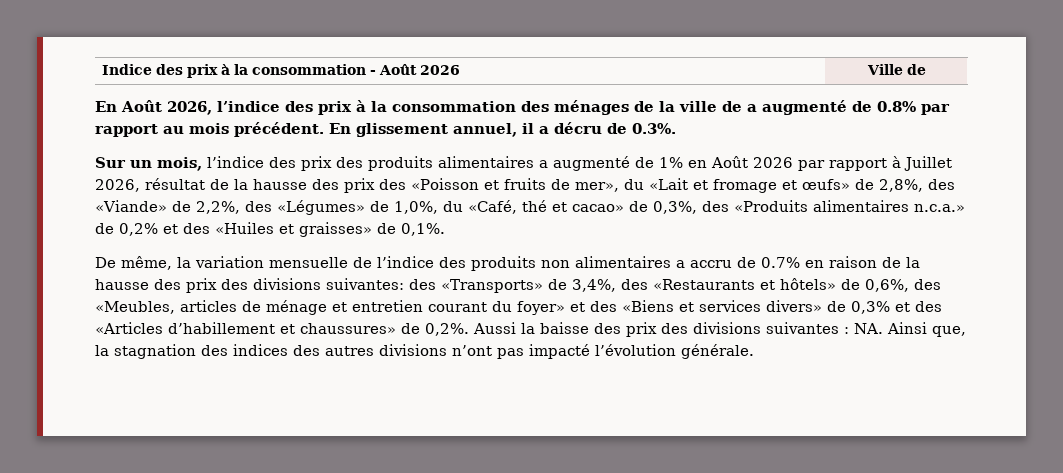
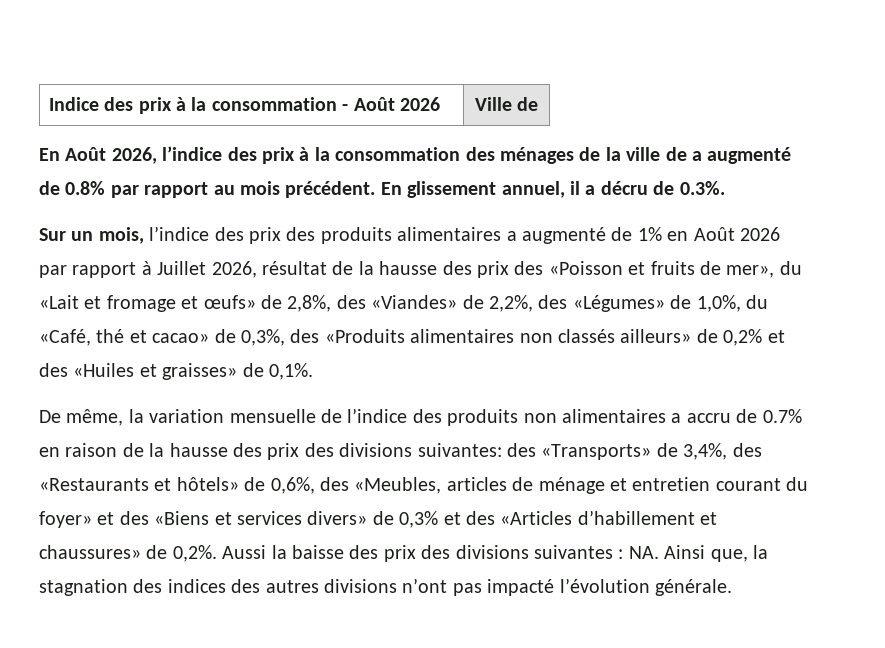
[95,200,167,212] «Viande» -> [371,295,458,309] «Viandes»
[914,204,965,212] n.c.a.» -> [519,329,692,343] non classés ailleurs»

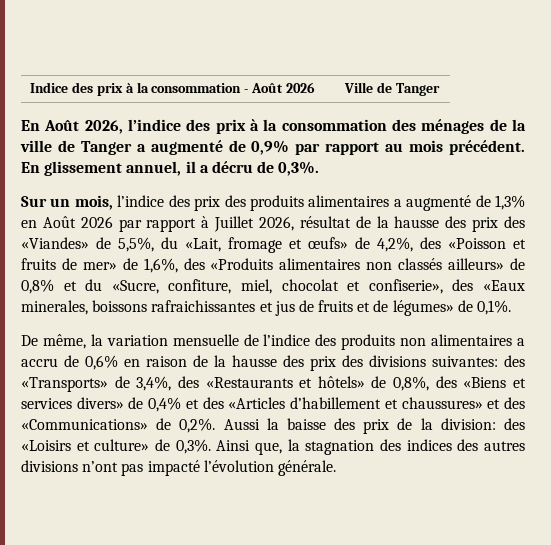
(539, 104) none -> [395,83,440,96] Tanger
[691,147,792,164] [39,181,106,195] a augmenté de 0.8% -> [80,140,290,155] Tanger a augmenté de 0,9%
[679,181,725,195] 0.3%. -> [278,161,320,176] 0,3%.
[637,227,662,241] 1% -> [495,195,525,210] 1,3%
[548,261,802,278] [39,295,768,312] [39,329,285,346] «Poisson et fruits de mer», du «Lait et fromage et œufs» de 2,8%, des «Viandes» de 2,2%, des «Légumes» de 1,0%, du «Café, thé et cacao» de 0,3%, -> [21,237,526,253] [21,258,178,273] «Viandes» de 5,5%, du «Lait, fromage et œufs» de 4,2%, des «Poisson et fruits de mer» de 1,6%,
[723,329,785,346] [39,363,238,380] 0,2% et des «Huiles et graisses» -> [21,279,525,294] [21,300,454,316] 0,8% et du «Sucre, confiture, miel, chocolat et confiserie», des «Eaux minerales, boissons rafraichissantes et jus de fruits et de légumes»
[762,409,802,423] 0.7% -> [85,355,118,370] 0,6%
[270,477,809,494] [39,511,115,528] 0,6%, des «Meubles, articles de ménage et entretien courant du foyer» et -> [393,376,430,391] 0,8%,
[399,511,439,528] 0,3% -> [148,397,182,412] 0,4%
(141, 552) none -> [487,397,525,409] [21,419,148,430] et des «Communications»
[421,545,659,559] des divisions suivantes : NA. -> [397,418,525,430] [21,439,211,454] de la division: des «Loisirs et culture» de 0,3%.

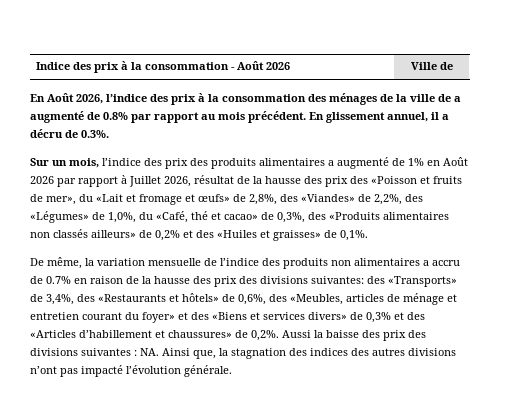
[395,83,440,96] Tanger -> (453, 66) none
[80,140,290,155] Tanger a augmenté de 0,9% -> [454,96,461,102] [30,111,128,123] a augmenté de 0.8%
[278,161,320,176] 0,3%. -> [81,130,109,138] 0.3%.
[495,195,525,210] 1,3% -> [408,158,424,166] 1%
[21,237,526,253] [21,258,178,273] «Viandes» de 5,5%, du «Lait, fromage et œufs» de 4,2%, des «Poisson et fruits de mer» de 1,6%, -> [371,176,462,184] [30,194,423,205] [30,211,305,223] «Poisson et fruits de mer», du «Lait et fromage et œufs» de 2,8%, des «Viandes» de 2,2%, des «Légumes» de 1,0%, du «Café, thé et cacao» de 0,3%,
[21,279,525,294] [21,300,454,316] 0,8% et du «Sucre, confiture, miel, chocolat et confiserie», des «Eaux minerales, boissons rafraichissantes et jus de fruits et de légumes» -> [155,230,321,241] 0,2% et des «Huiles et graisses»
[85,355,118,370] 0,6% -> [46,276,71,284] 0.7%
[393,376,430,391] 0,8%, -> [238,293,457,305] [30,312,188,323] 0,6%, des «Meubles, articles de ménage et entretien courant du foyer» et
[148,397,182,412] 0,4% -> [366,312,391,323] 0,3%
[487,397,525,409] [21,419,148,430] et des «Communications» -> (232, 334) none
[397,418,525,430] [21,439,211,454] de la division: des «Loisirs et culture» de 0,3%. -> [408,330,426,338] [30,348,159,356] des divisions suivantes : NA.

